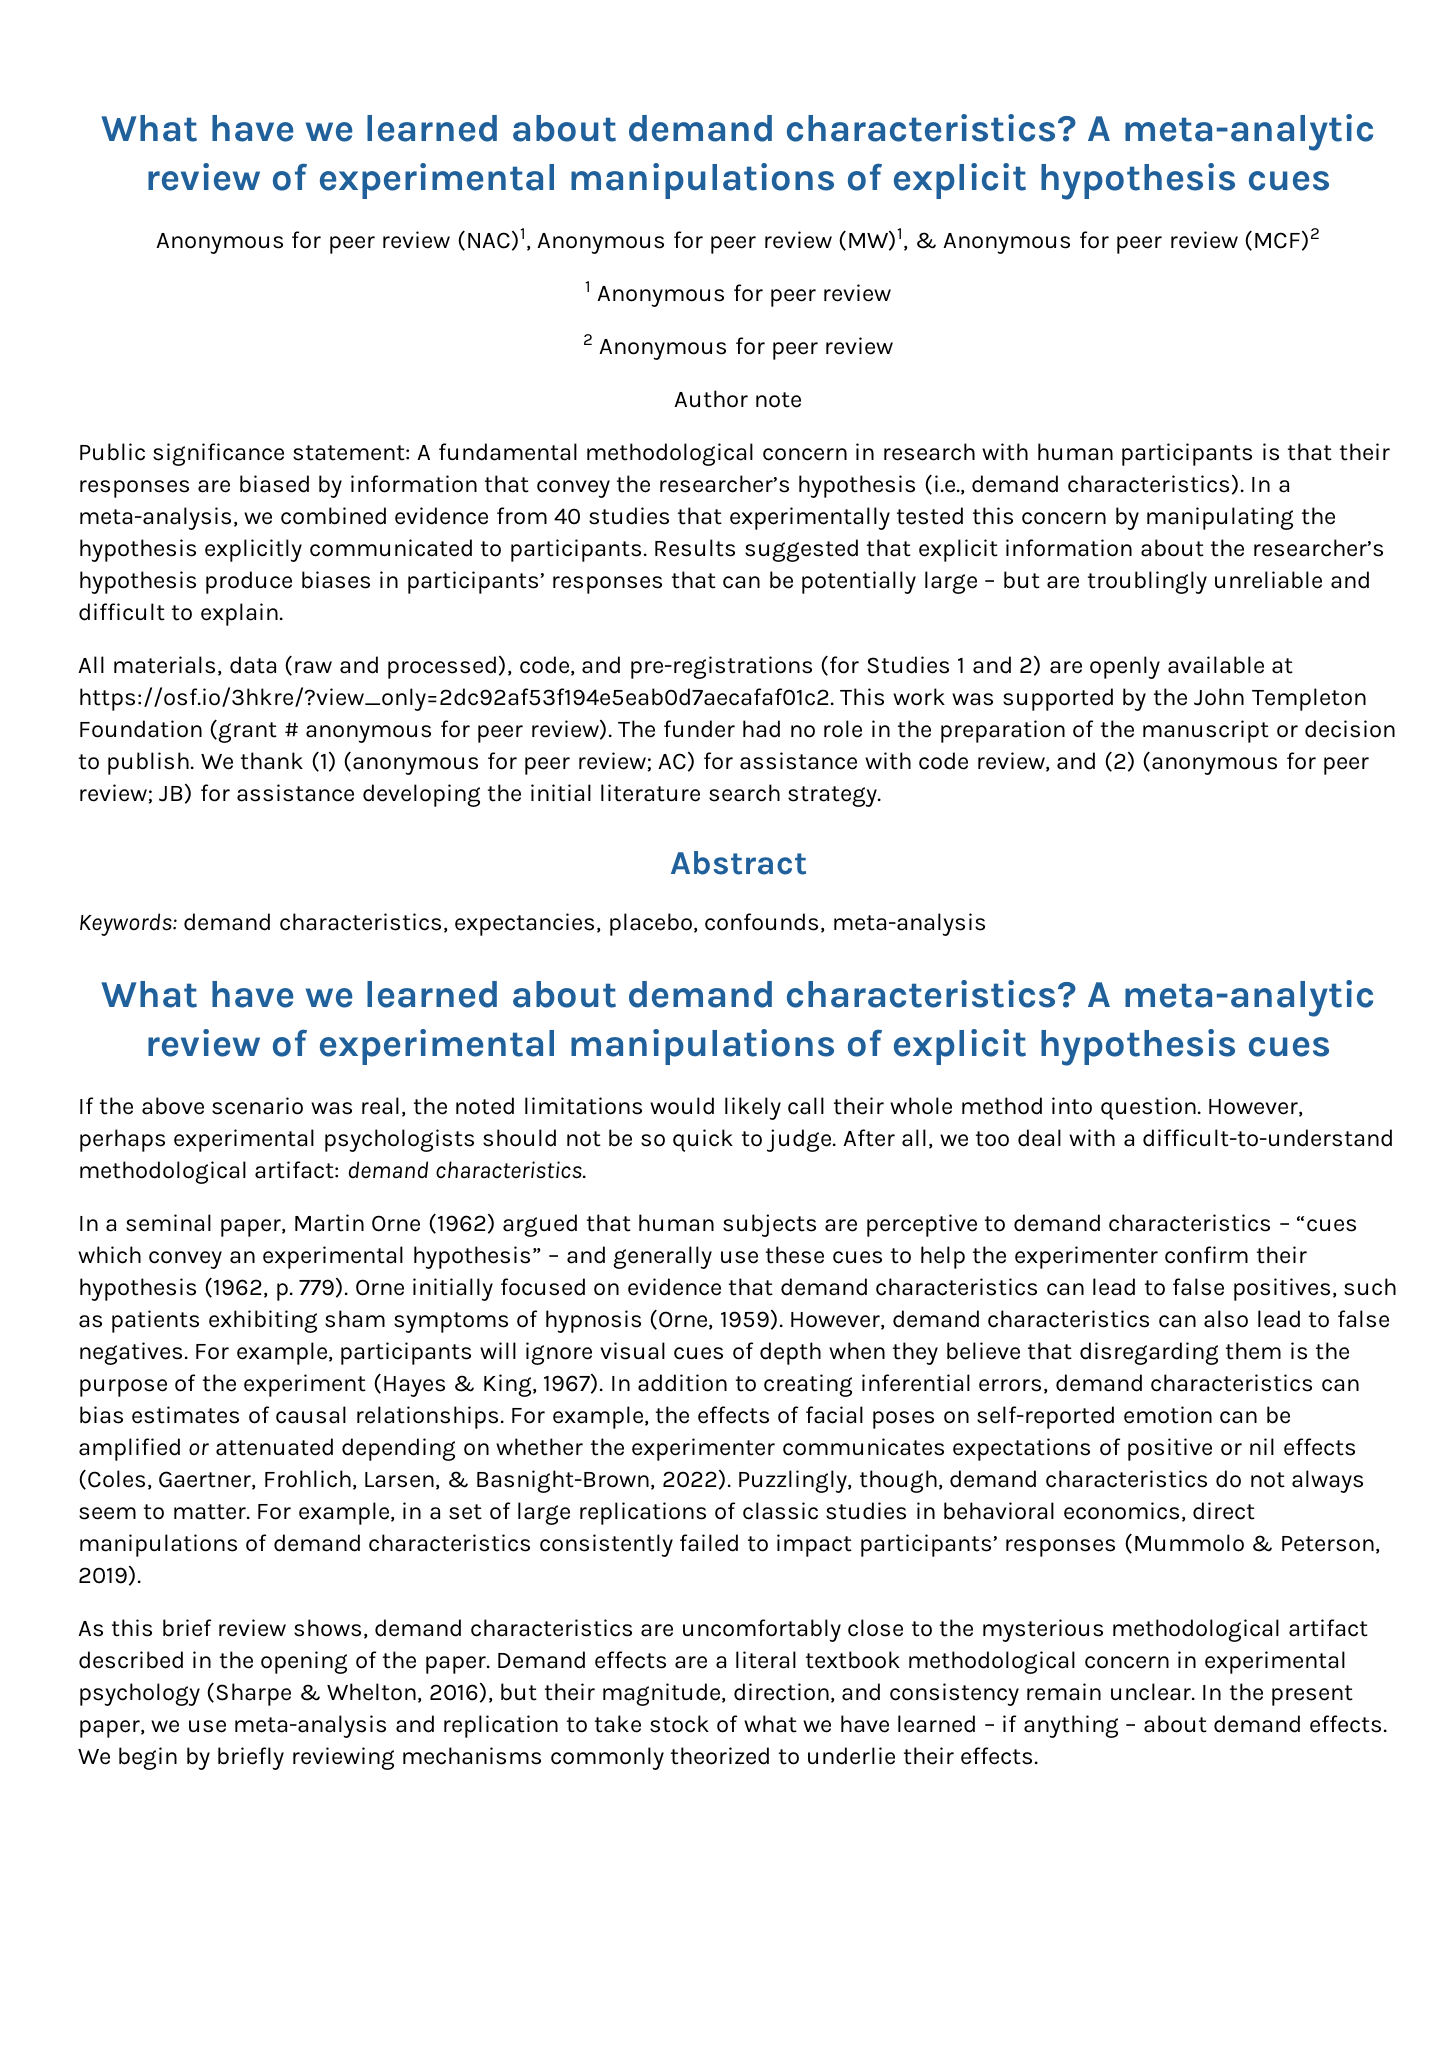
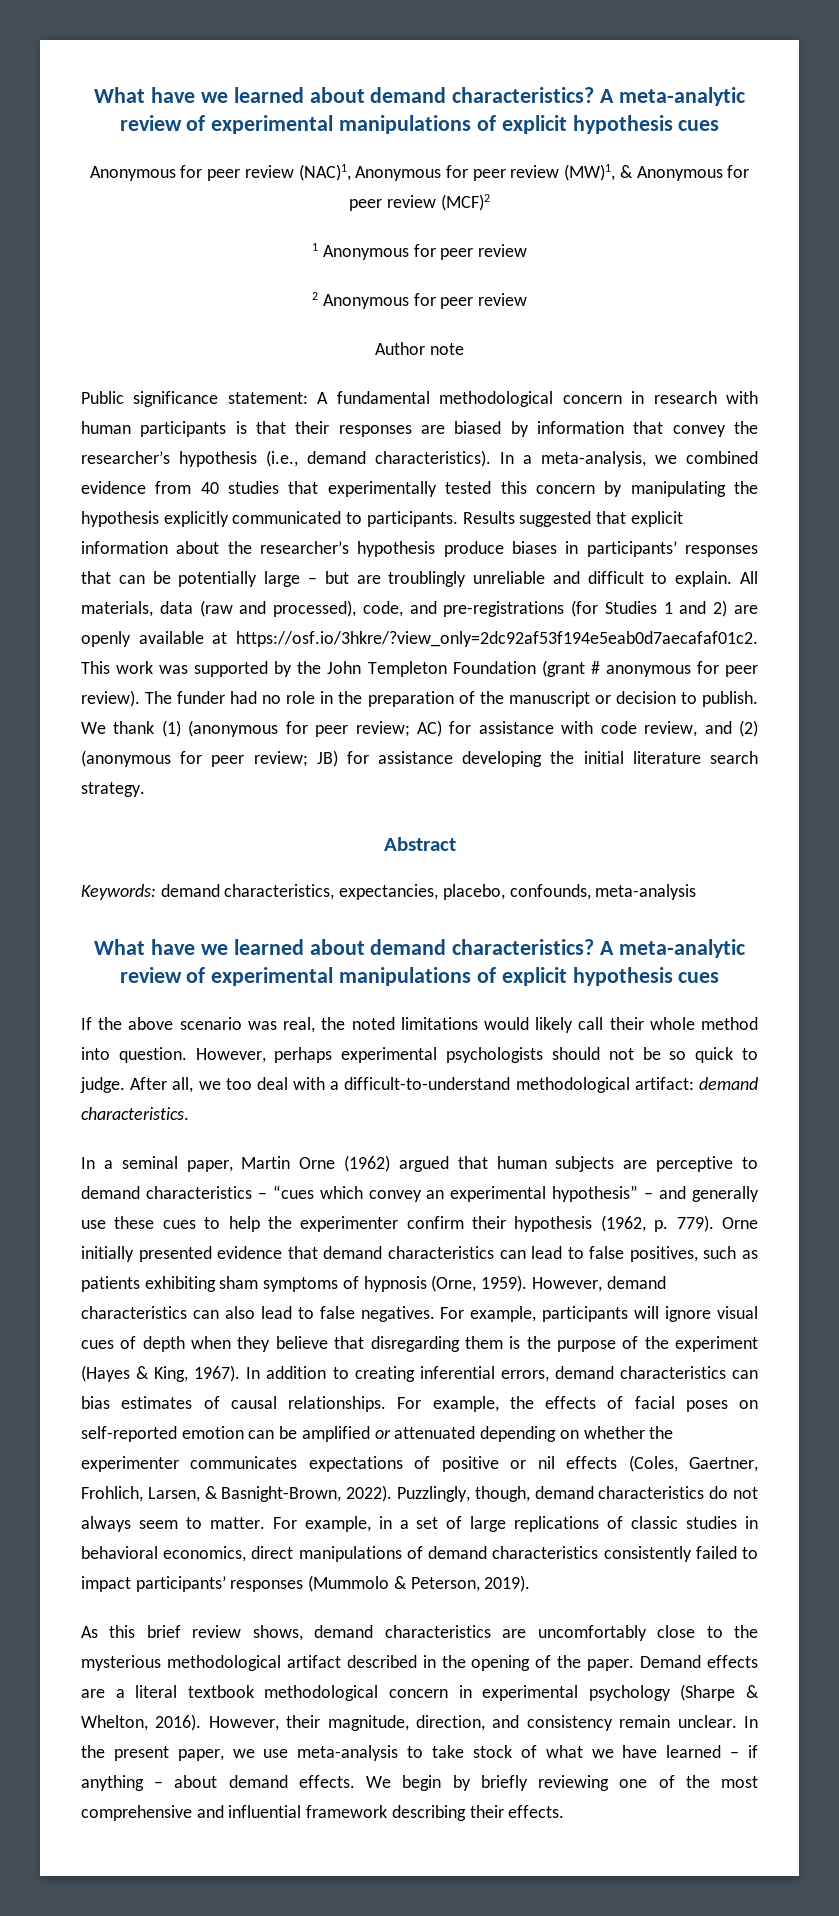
(283, 614) // -> (733, 579) none
[499,1278,621,1296] focused on -> [138,1246,212,1262] presented
[428,1682,538,1703] 2016), but -> [155,1714,279,1731] 2016). However,
[394,1715,560,1738] and replication -> (399, 1753) none
[401,1747,897,1770] mechanisms commonly theorized to underlie -> [619,1775,759,1788] [81,1805,466,1821] one of the most comprehensive and influential framework describing

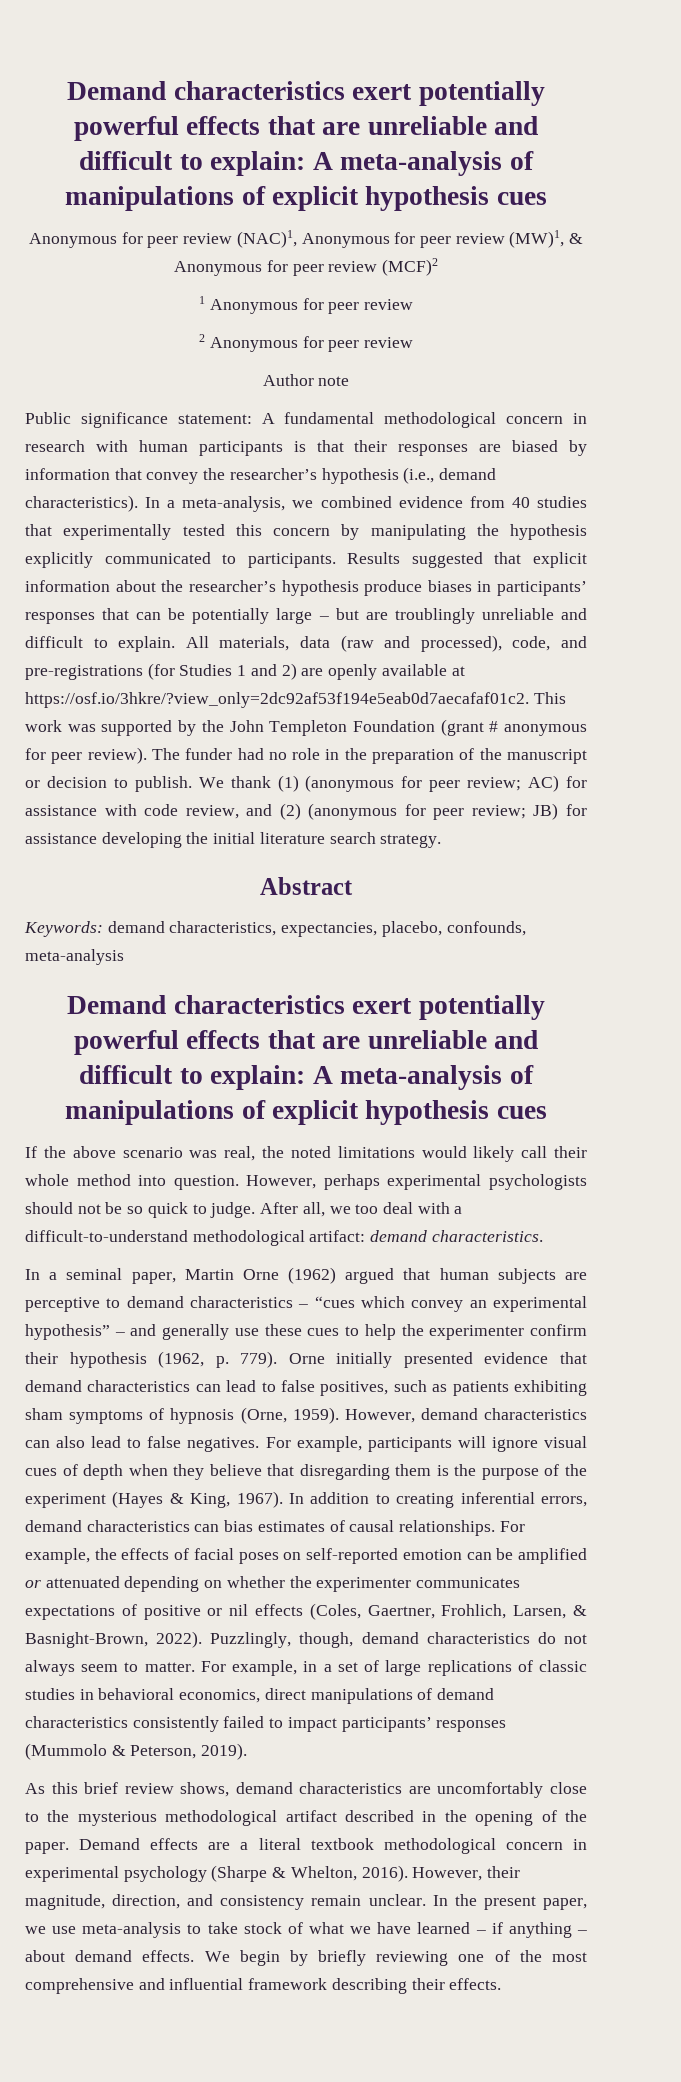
[94,87,745,106] [119,115,334,134] What have we learned about demand characteristics? A meta-analytic review of experimental -> [67,81,545,106] [73,116,539,141] [79,151,534,176] Demand characteristics exert potentially powerful effects that are unreliable and difficult to explain: A meta-analysis of
[94,939,745,958] [119,967,334,986] What have we learned about demand characteristics? A meta-analytic review of experimental -> [67,995,545,1020] [73,1030,539,1055] [79,1065,534,1090] Demand characteristics exert potentially powerful effects that are unreliable and difficult to explain: A meta-analysis of

